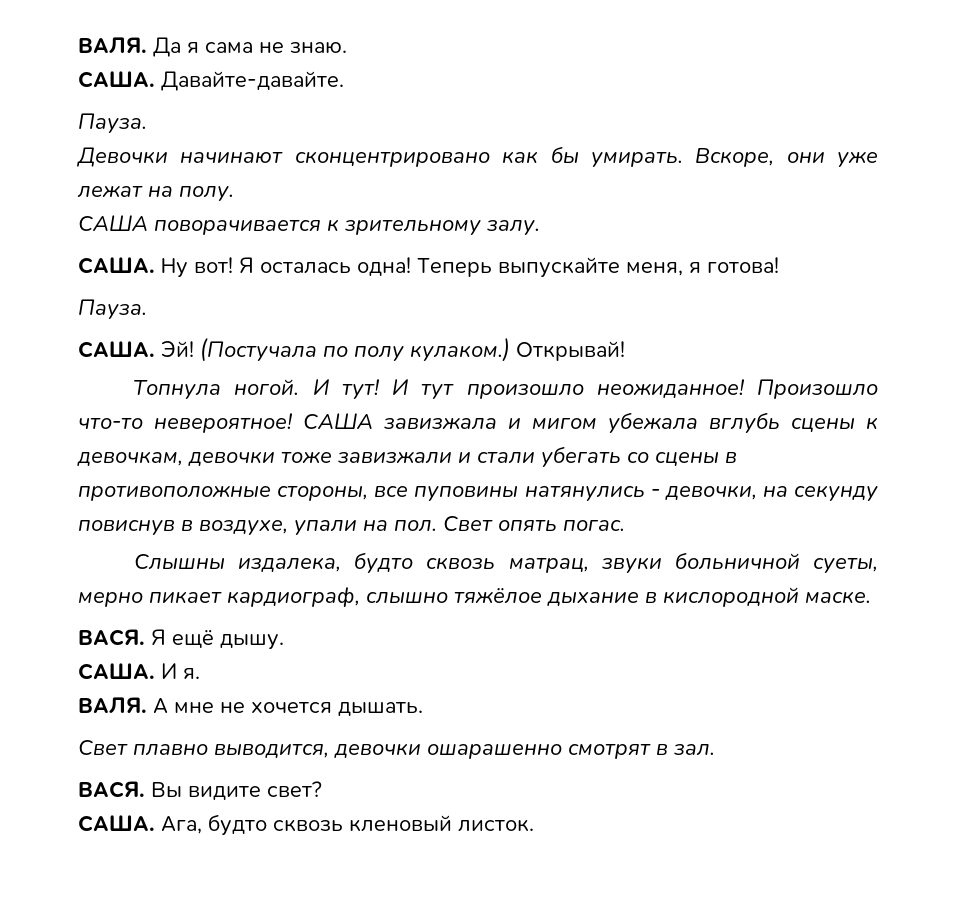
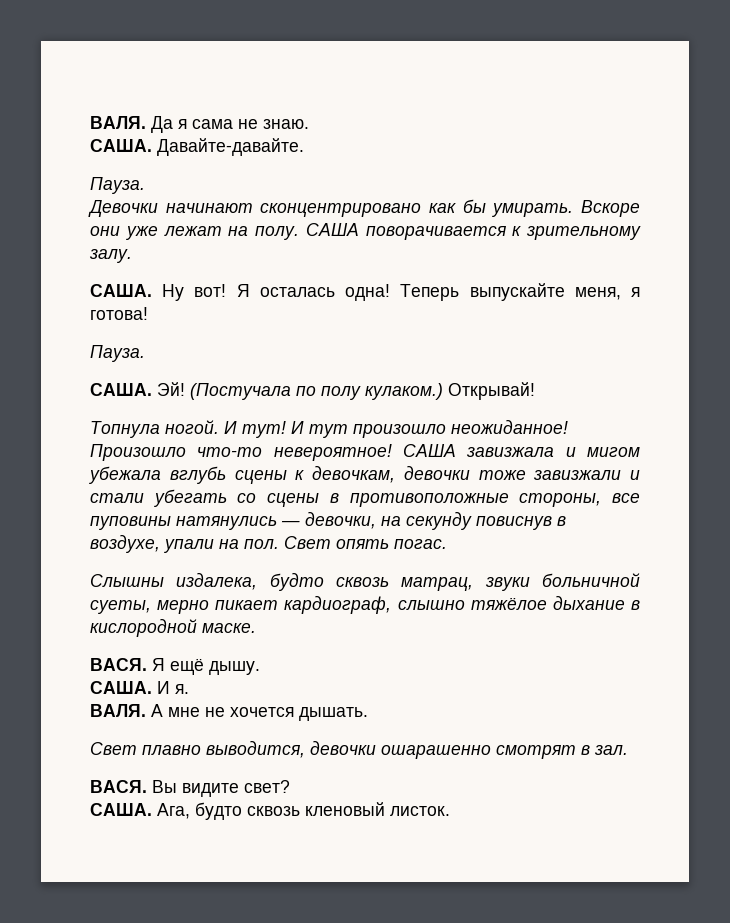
[695,148,775,167] Вскоре, -> [581,200,641,217] Вскоре
(234, 194) // -> (299, 233) none
[650,489,660,497] - -> [281,521,300,526] —

